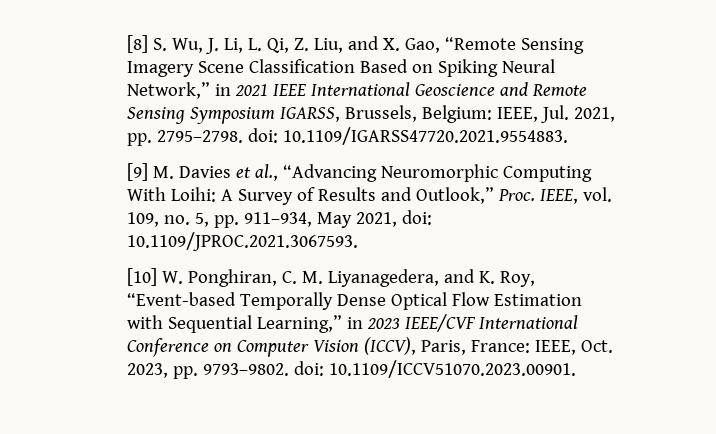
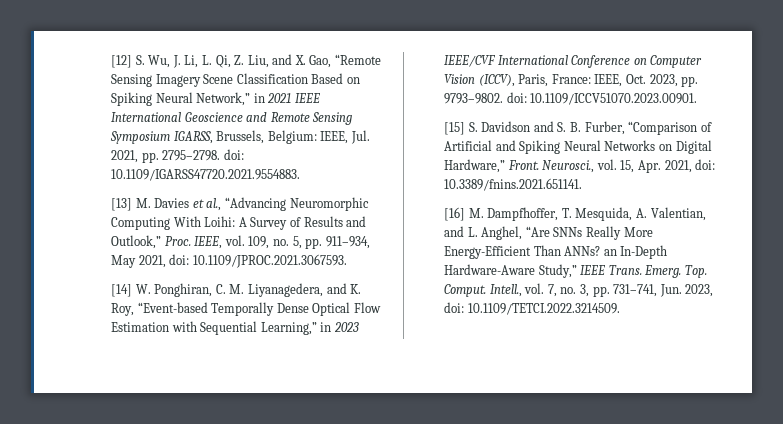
[126,35,148,53] [8] -> [111,55,133,68] [12]
[126,163,148,181] [9] -> [111,198,133,211] [13]
[126,268,157,286] [10] -> [111,284,133,297] [14]
(576, 369) none -> [444,121,712,135] [444,140,712,154] [444,159,716,173] [444,178,583,191] [444,207,706,221] [444,226,653,240] [444,245,668,259] [444,264,707,278] [444,283,714,297] [444,302,620,315] // [15] S. Davidson and S. B. Furber, “Comparison of Artificial and Spiking Neural Networks on Digital Hardware,” Front. Neurosci., vol. 15, Apr. 2021, doi: 10.3389/fnins.2021.651141. // [16] M. Dampfhoffer, T. Mesquida, A. Valentian, and L. Anghel, “Are SNNs Really More Energy-Efficient Than ANNs? an In-Depth Hardware-Aware Study,” IEEE Trans. Emerg. Top. Comput. Intell., vol. 7, no. 3, pp. 731–741, Jun. 2023, doi: 10.1109/TETCI.2022.3214509.

